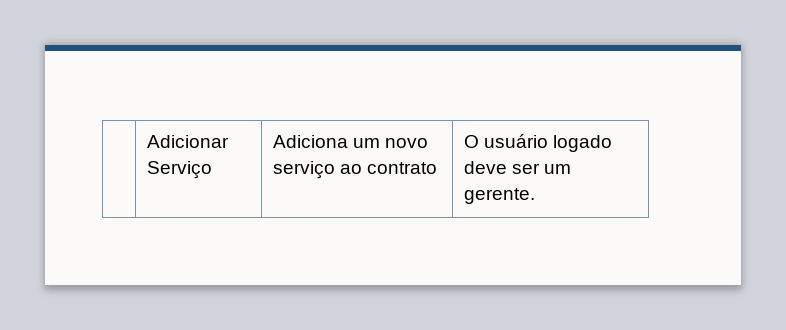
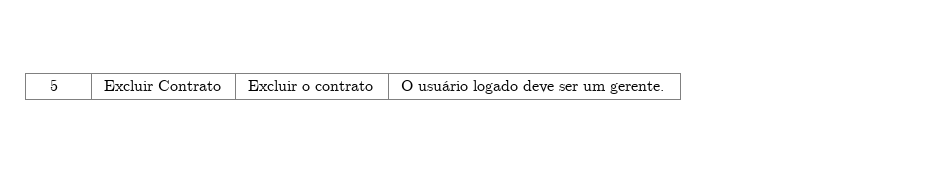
[146,135,229,148] [146,161,212,179] [272,135,429,148] [272,161,362,179] | Adicionar Serviço | Adiciona um novo serviço ao -> [50,79,59,91] [103,80,221,91] [247,80,310,91] 5 | Excluir Contrato | Excluir o

